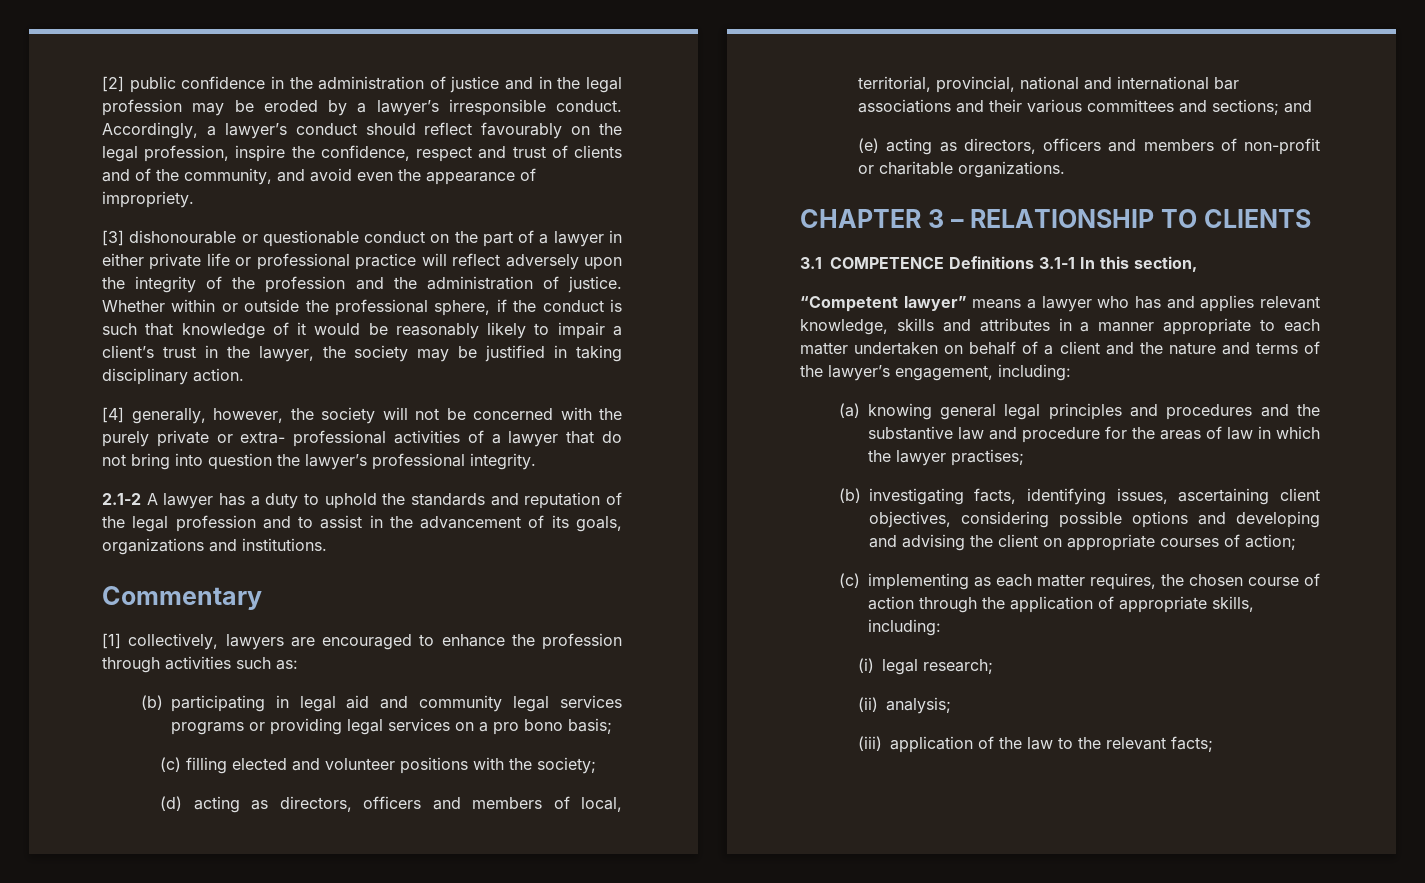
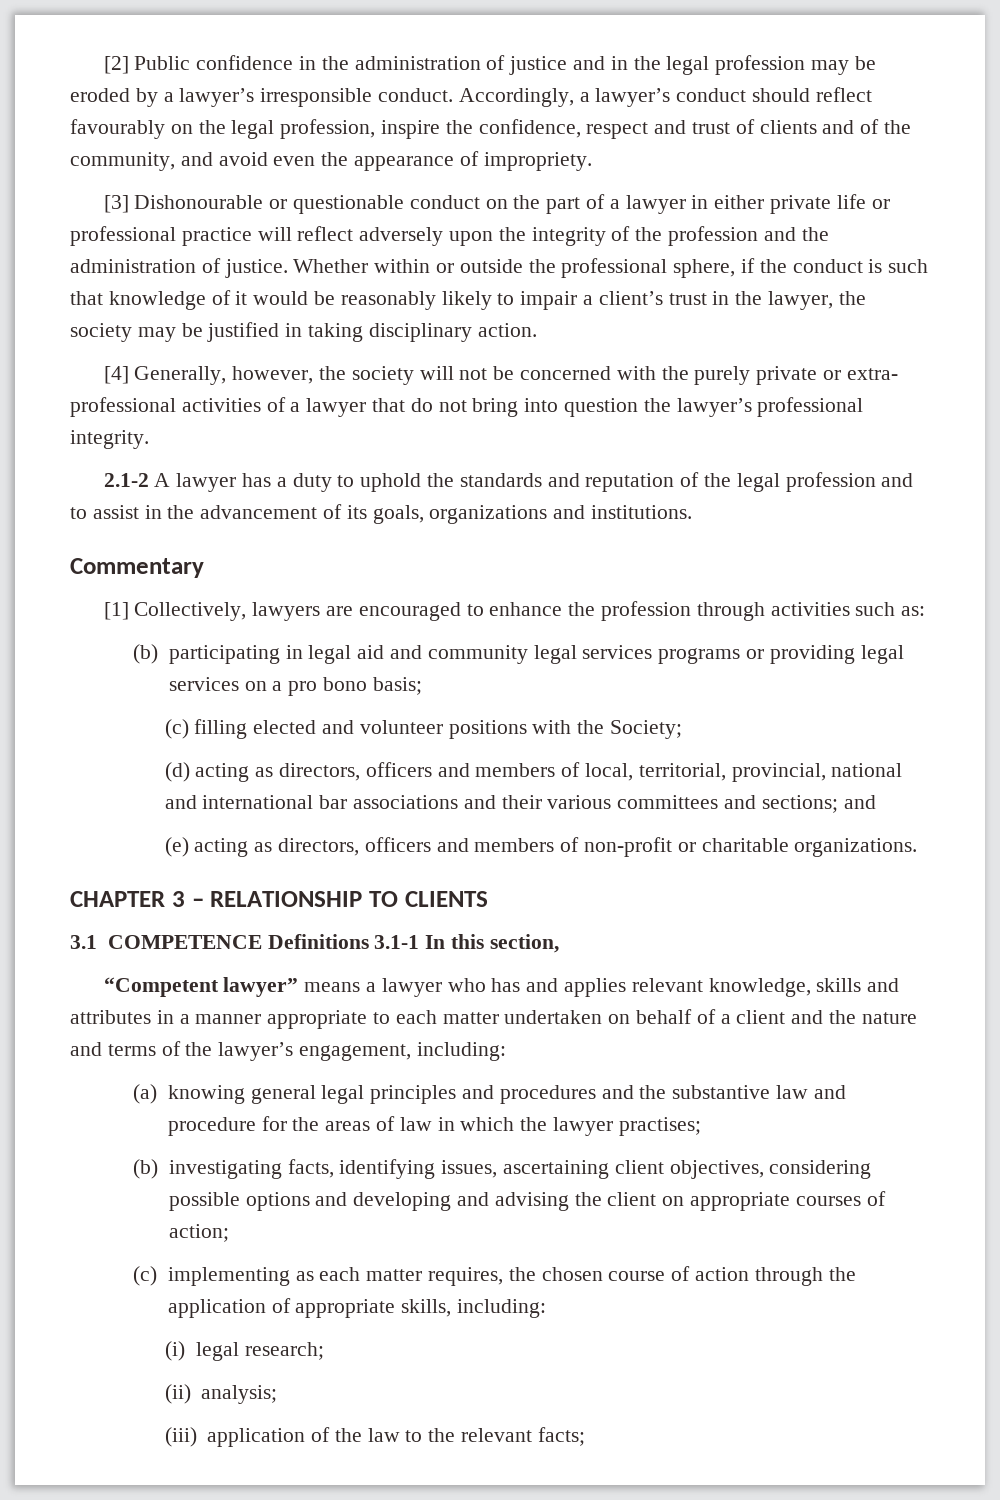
[129,76,176,93] public -> [134,56,191,70] Public
[129,230,237,244] dishonourable -> [134,195,264,209] Dishonourable
[131,408,206,424] generally, -> [134,366,227,385] Generally,
[128,633,219,650] collectively, -> [134,602,247,621] Collectively,
[537,757,597,774] society; -> [609,720,682,739] Society;

